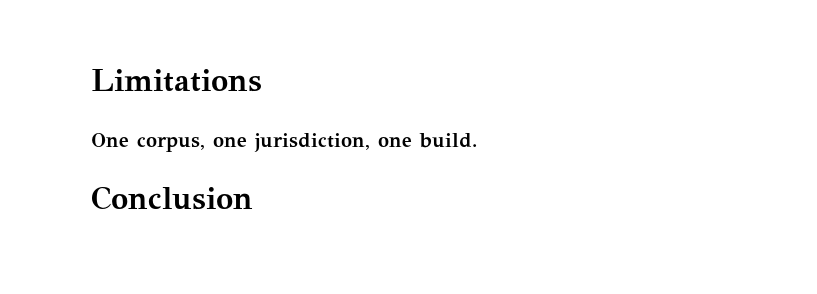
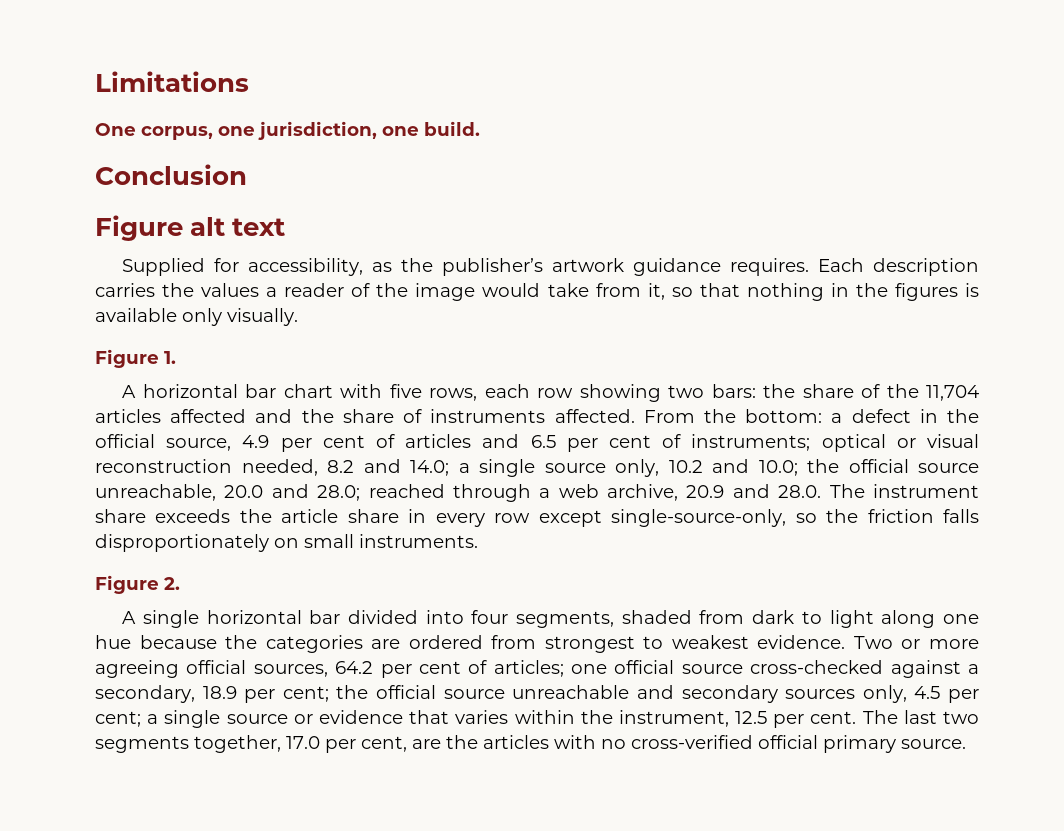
(253, 198) none -> [95,215,286,241] [122,258,980,276] [95,283,979,301] [95,308,298,326] [95,349,176,368] [122,384,979,402] [95,409,979,423] [95,434,980,452] [95,459,979,477] [95,484,979,502] [95,509,979,527] [95,534,478,552] [95,575,180,594] [122,610,979,628] [95,635,980,653] [95,660,979,678] [95,685,980,703] [95,710,979,728] [95,735,966,753] // Figure alt text // Supplied for accessibility, as the publisher’s artwork guidance requires. Each description carries the values a reader of the image would take from it, so that nothing in the figures is available only visually. // Figure 1. // A horizontal bar chart with five rows, each row showing two bars: the share of the 11,704 articles affected and the share of instruments affected. From the bottom: a defect in the official source, 4.9 per cent of articles and 6.5 per cent of instruments; optical or visual reconstruction needed, 8.2 and 14.0; a single source only, 10.2 and 10.0; the official source unreachable, 20.0 and 28.0; reached through a web archive, 20.9 and 28.0. The instrument share exceeds the article share in every row except single-source-only, so the friction falls disproportionately on small instruments. // Figure 2. // A single horizontal bar divided into four segments, shaded from dark to light along one hue because the categories are ordered from strongest to weakest evidence. Two or more agreeing official sources, 64.2 per cent of articles; one official source cross-checked against a secondary, 18.9 per cent; the official source unreachable and secondary sources only, 4.5 per cent; a single source or evidence that varies within the instrument, 12.5 per cent. The last two segments together, 17.0 per cent, are the articles with no cross-verified official primary source.

